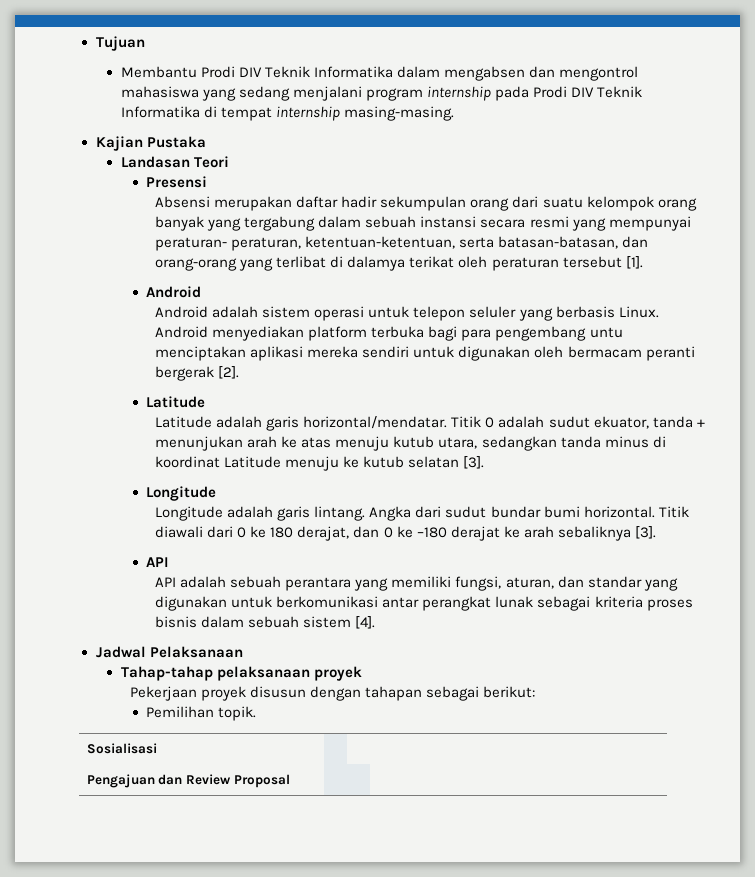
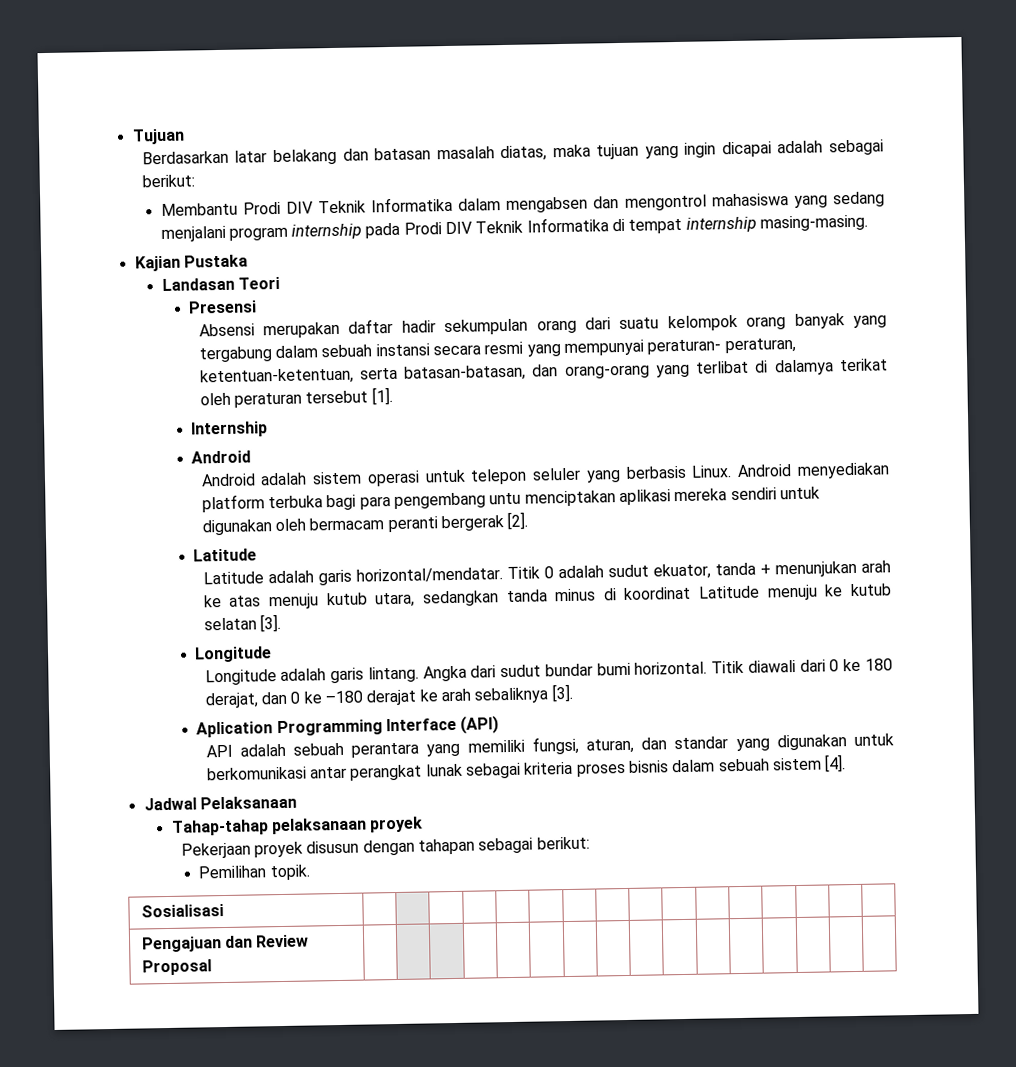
(145, 43) none -> [141,139,885,166] [141,174,195,188] // Berdasarkan latar belakang dan batasan masalah diatas, maka tujuan yang ingin dicapai adalah sebagai berikut:
(643, 262) none -> [191,421,269,438] // Internship
[146,557,170,567] API -> [196,715,500,738] Aplication Programming Interface (API)

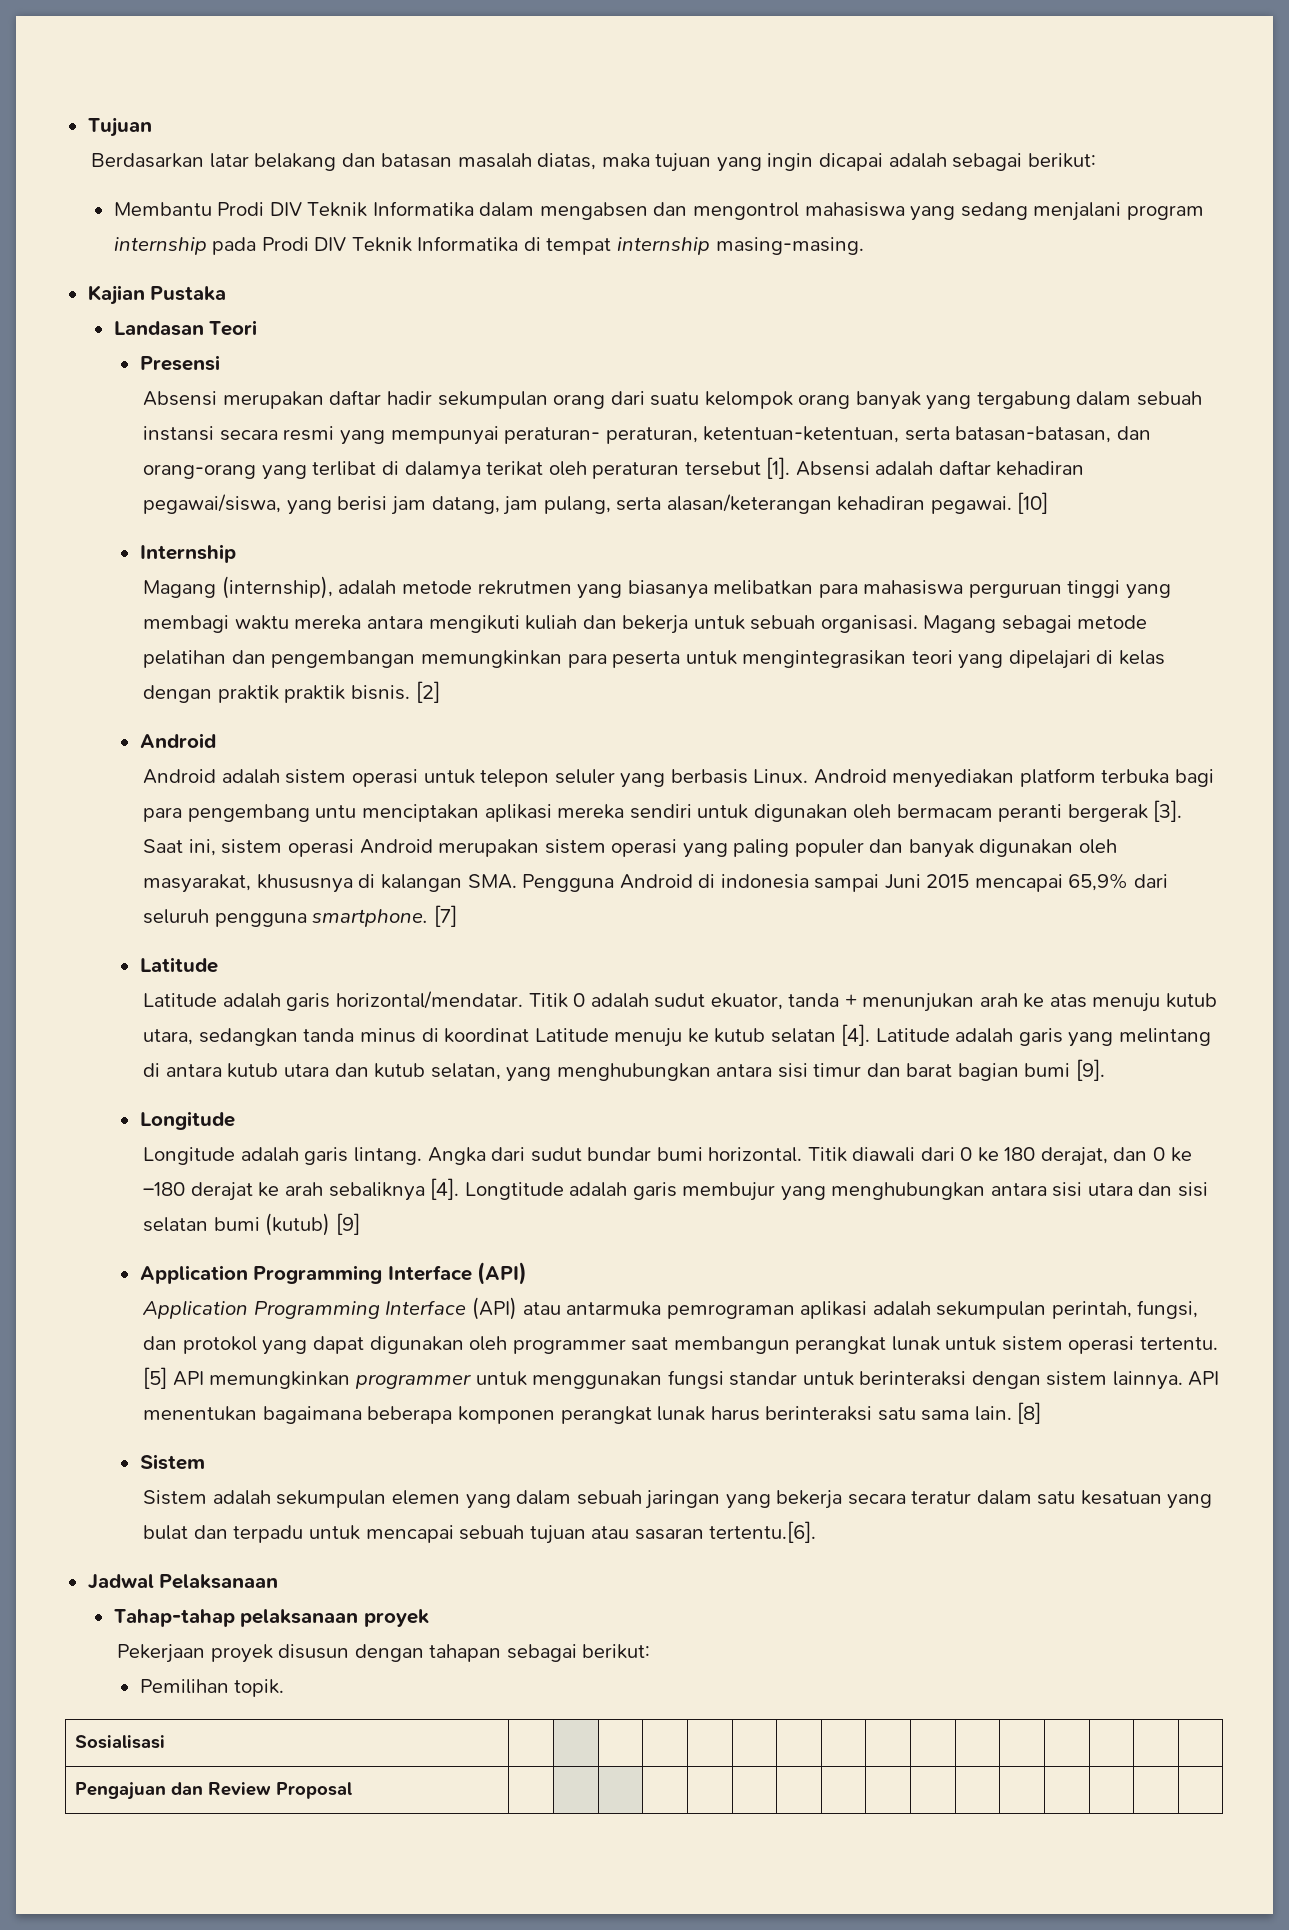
[191,421,269,438] // Internship -> [795,460,1085,476] [143,492,1049,515] [139,544,236,563] [143,576,1171,599] [143,615,1148,634] [143,650,1165,669] [143,681,440,703] Absensi adalah daftar kehadiran pegawai/siswa, yang berisi jam datang, jam pulang, serta alasan/keterangan kehadiran pegawai. [10] // Internship // Magang (internship), adalah metode rekrutmen yang biasanya melibatkan para mahasiswa perguruan tinggi yang membagi waktu mereka antara mengikuti kuliah dan bekerja untuk sebuah organisasi. Magang sebagai metode pelatihan dan pengembangan memungkinkan para peserta untuk mengintegrasikan teori yang dipelajari di kelas dengan praktik praktik bisnis. [2]
[507,511,529,531] [2]. -> [1153,800,1183,822] [143,839,1117,858] [143,873,1168,893] [143,905,457,927] [3]. Saat ini, sistem operasi Android merupakan sistem operasi yang paling populer dan banyak digunakan oleh masyarakat, khususnya di kalangan SMA. Pengguna Android di indonesia sampai Juni 2015 mencapai 65,9% dari seluruh pengguna smartphone. [7]
[260,613,282,633] [3]. -> [841,1024,1211,1047] [143,1059,1105,1082] [4]. Latitude adalah garis yang melintang di antara kutub utara dan kutub selatan, yang menghubungkan antara sisi timur dan barat bagian bumi [9].
[551,683,573,703] [196,715,500,738] [205,733,894,758] [206,754,847,781] [3]. // Aplication Programming Interface (API) // API adalah sebuah perantara yang memiliki fungsi, aturan, dan standar yang digunakan untuk berkomunikasi antar perangkat lunak sebagai kriteria proses bisnis dalam sebuah sistem [4]. -> [430,1178,1208,1201] [143,1213,360,1236] [139,1262,528,1285] [142,1297,1199,1320] [143,1336,1218,1355] [143,1367,1220,1390] [143,1402,1042,1424] [139,1454,205,1470] [143,1490,1213,1509] [143,1521,817,1544] [4]. Longtitude adalah garis membujur yang menghubungkan antara sisi utara dan sisi selatan bumi (kutub) [9] // Application Programming Interface (API) // Application Programming Interface (API) atau antarmuka pemrograman aplikasi adalah sekumpulan perintah, fungsi, dan protokol yang dapat digunakan oleh programmer saat membangun perangkat lunak untuk sistem operasi tertentu. [5] API memungkinkan programmer untuk menggunakan fungsi standar untuk berinteraksi dengan sistem lainnya. API menentukan bagaimana beberapa komponen perangkat lunak harus berinteraksi satu sama lain. [8] // Sistem // Sistem adalah sekumpulan elemen yang dalam sebuah jaringan yang bekerja secara teratur dalam satu kesatuan yang bulat dan terpadu untuk mencapai sebuah tujuan atau sasaran tertentu.[6].

